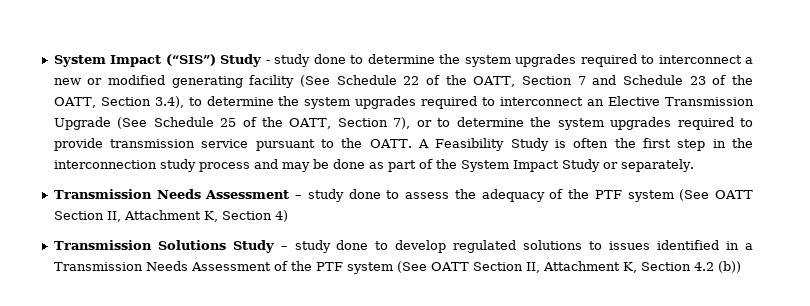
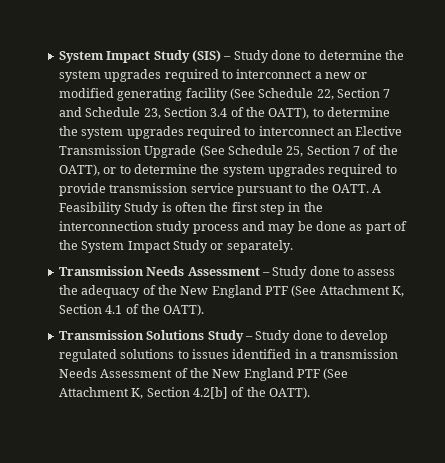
[53,54,311,67] System Impact (“SIS”) Study - study -> [58,50,269,63] System Impact Study (SIS) – Study
[403,75,753,87] [53,96,184,108] 22 of the OATT, Section 7 and Schedule 23 of the OATT, Section 3.4), -> [316,88,391,100] [58,107,310,119] 22, Section 7 and Schedule 23, Section 3.4 of the OATT),
[220,117,411,129] 25 of the OATT, Section 7), -> [286,145,398,157] [58,164,100,176] 25, Section 7 of the OATT),
[307,189,344,202] study -> [272,266,308,279] Study
[594,189,753,202] [53,210,288,222] PTF system (See OATT Section II, Attachment K, Section 4) -> [180,285,405,298] [58,304,205,316] New England PTF (See Attachment K, Section 4.1 of the OATT).
[294,240,331,253] study -> [255,330,291,343] Study
[53,262,143,271] Transmission -> [320,349,399,359] transmission
[315,261,741,274] PTF system (See OATT Section II, Attachment K, Section 4.2 (b)) -> [212,368,349,381] [58,387,310,399] New England PTF (See Attachment K, Section 4.2[b] of the OATT).

